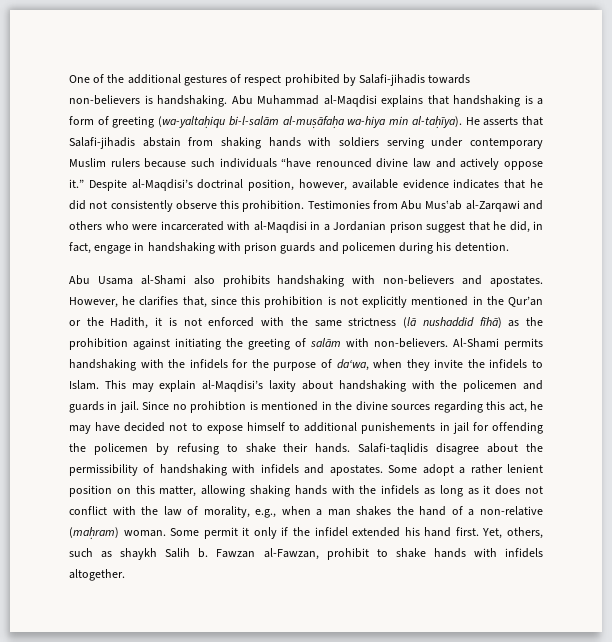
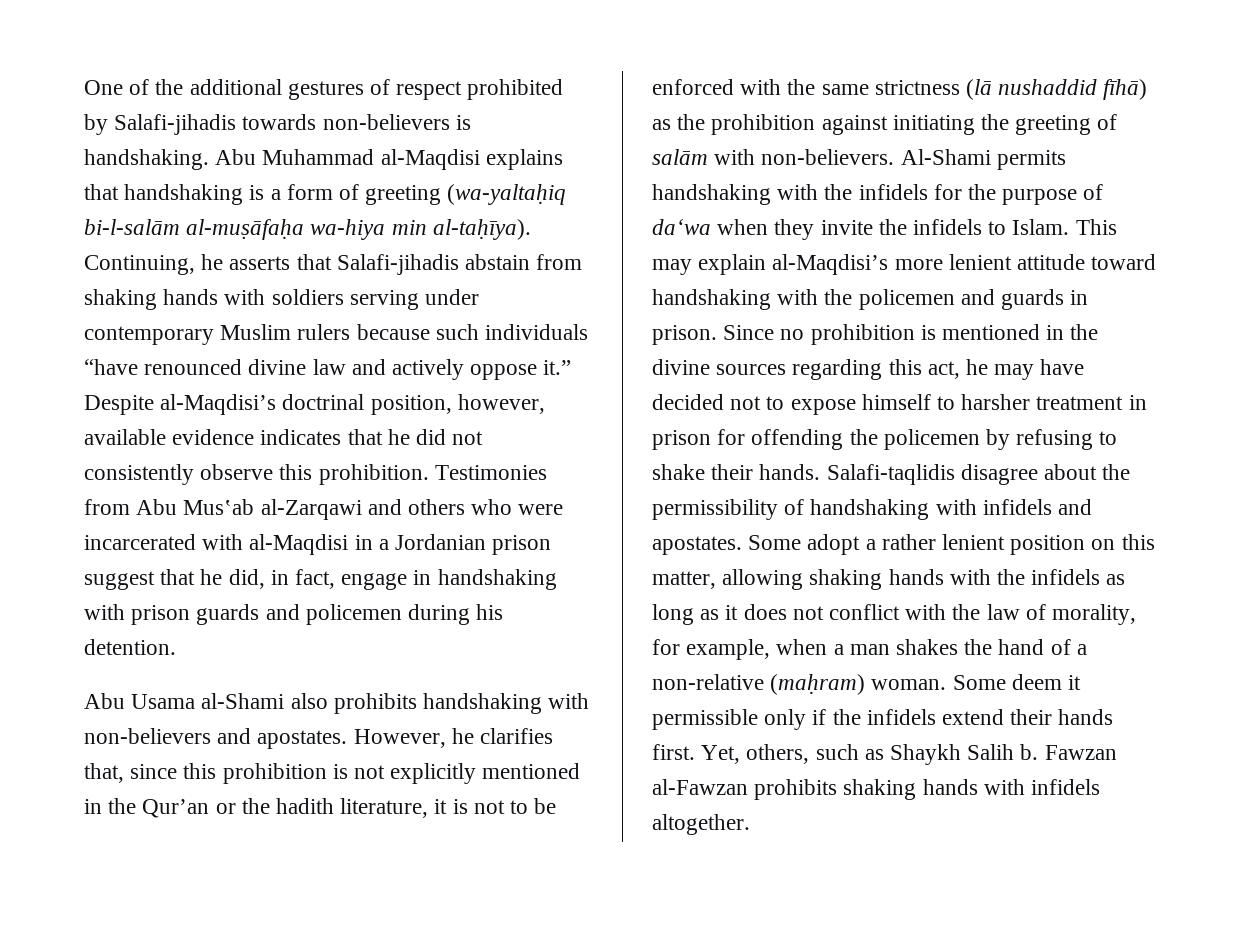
[158,116,226,128] (wa-yaltaḥiqu -> [447,184,567,205] (wa-yaltaḥiq
[465,117,480,125] He -> [84,254,224,275] Continuing, he
[110,317,149,329] Hadith, -> [276,798,429,818] hadith literature,
(202, 322) none -> [510,798,557,814] to be
[336,359,369,371] da‘wa, -> [652,219,711,235] da‘wa
[269,380,333,392] laxity about -> [894,254,1157,270] more lenient attitude toward
[119,401,139,413] jail. -> [652,325,717,345] prison.
[190,401,247,413] prohibtion -> [810,324,915,345] prohibition
[304,422,469,434] additional punishements in jail -> [961,394,1147,410] [652,430,711,450] harsher treatment in prison
[255,509,277,518] e.g., -> [652,639,771,660] for example,
[203,527,452,539] permit it only if the infidel extended his hand -> [1011,674,1082,690] [652,709,1114,730] deem it permissible only if the infidels extend their hands
[120,548,158,560] shaykh -> [890,744,962,765] Shaykh
[263,548,426,560] al-Fawzan, prohibit to shake -> [652,779,917,800] al-Fawzan prohibits shaking

